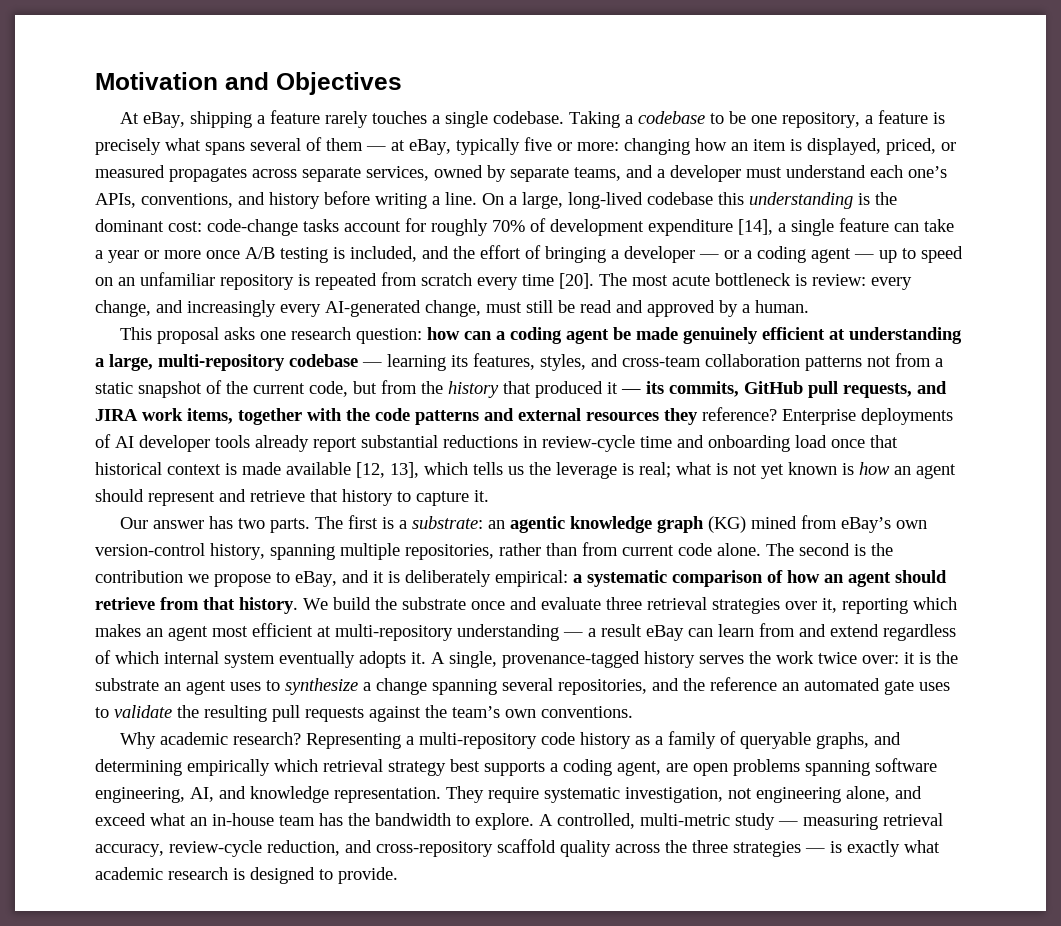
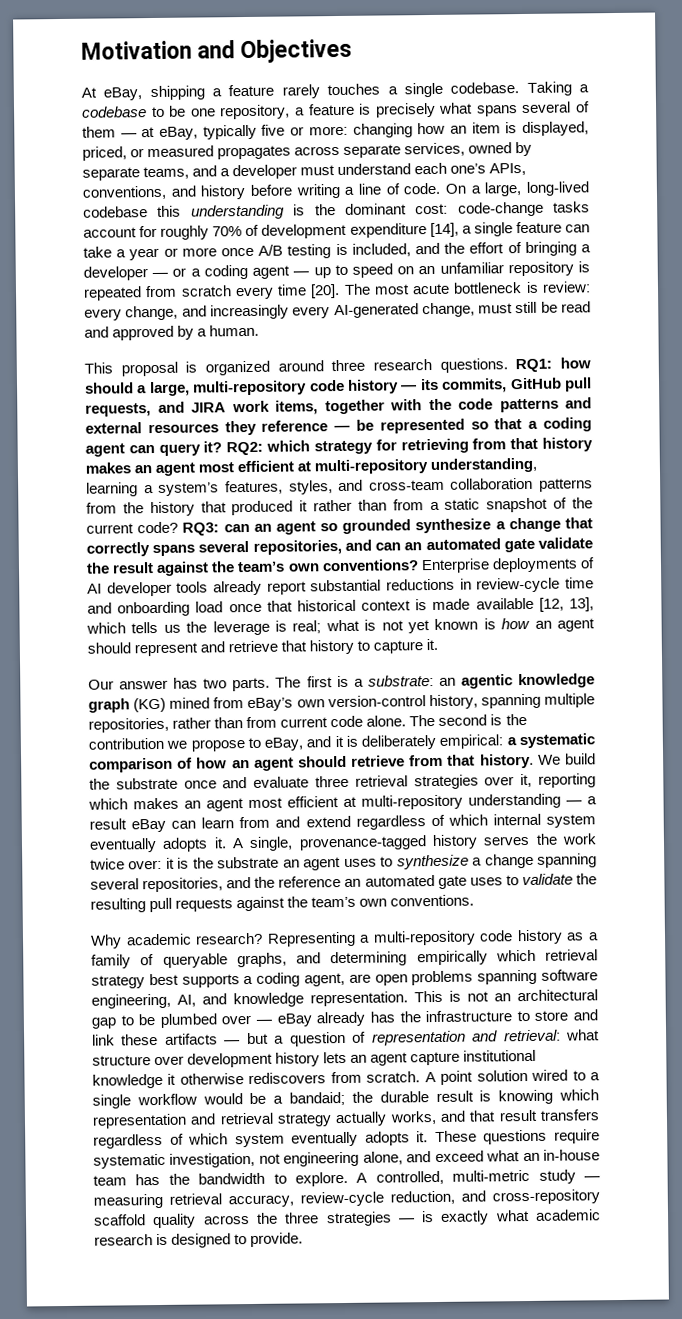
[445,192,477,205] line. -> [358,182,441,195] line of code.
[224,327,963,344] [95,353,943,371] [95,380,618,398] asks one research question: how can a coding agent be made genuinely efficient at understanding a large, multi-repository codebase — learning its features, styles, and cross-team collaboration patterns not from a static snapshot of the current code, but from the history that produced it -> [185,357,591,376] [84,379,399,397] is organized around three research questions. RQ1: how should a large, multi-repository code history
[702,407,777,421] reference? -> [261,417,593,434] [85,437,593,457] [85,457,538,476] [86,477,593,497] [86,497,594,517] [86,517,593,536] [86,537,593,557] [86,559,419,576] reference — be represented so that a coding agent can query it? RQ2: which strategy for retrieving from that history makes an agent most efficient at multi-repository understanding, learning a system’s features, styles, and cross-team collaboration patterns from the history that produced it rather than from a static snapshot of the current code? RQ3: can an agent so grounded synthesize a change that correctly spans several repositories, and can an automated gate validate the result against the team’s own conventions?
[446,786,484,803] They -> [414,989,598,1003] [91,1009,599,1029] [92,1029,600,1047] [92,1049,537,1068] [92,1069,600,1089] [92,1089,599,1109] [92,1109,600,1129] [93,1129,548,1149] This is not an architectural gap to be plumbed over — eBay already has the infrastructure to store and link these artifacts — but a question of representation and retrieval: what structure over development history lets an agent capture institutional knowledge it otherwise rediscovers from scratch. A point solution wired to a single workflow would be a bandaid; the durable result is knowing which representation and retrieval strategy actually works, and that result transfers regardless of which system eventually adopts it. These questions

